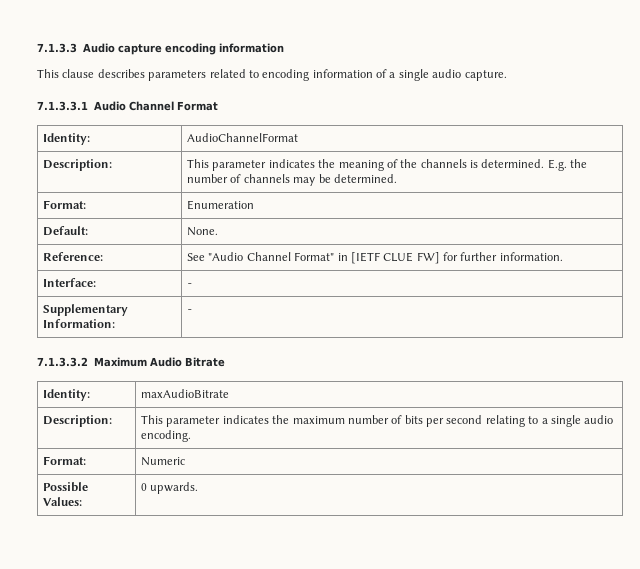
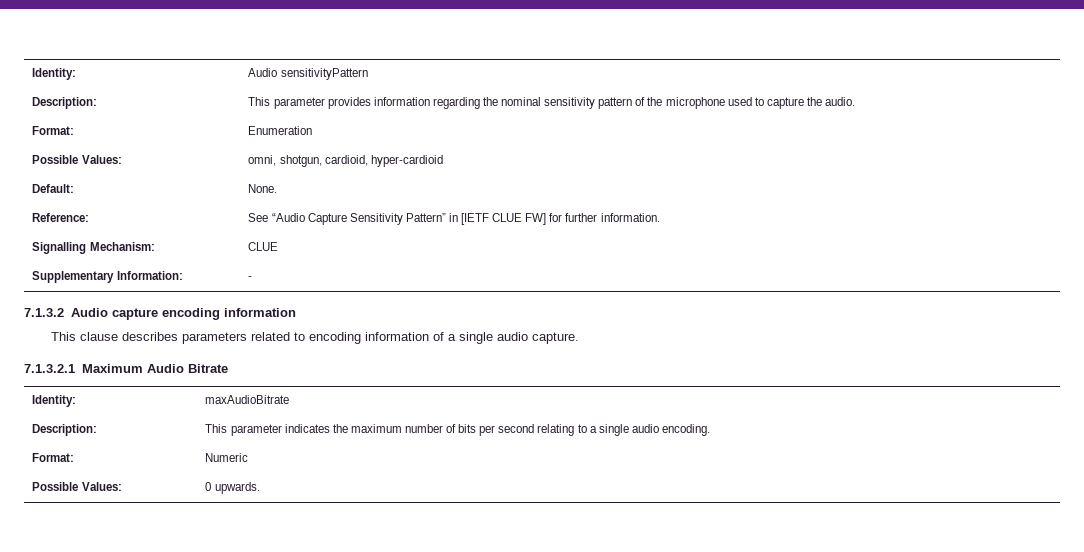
[37,43,77,53] 7.1.3.3 -> [32,68,77,80] [248,68,368,80] [32,97,98,109] [248,97,856,109] [32,126,75,135] [248,126,313,135] [32,155,122,164] [248,155,443,167] [32,184,75,193] [248,184,278,193] [32,213,90,222] [248,213,660,225] [32,242,155,254] [248,242,279,251] [32,271,183,283] [248,276,253,280] [24,308,64,317] Identity: | Audio sensitivityPattern // Description: | This parameter provides information regarding the nominal sensitivity pattern of the microphone used to capture the audio. // Format: | Enumeration // Possible Values: | omni, shotgun, cardioid, hyper-cardioid // Default: | None. // Reference: | See “Audio Capture Sensitivity Pattern” in [IETF CLUE FW] for further information. // Signalling Mechanism: | CLUE // Supplementary Information: | - // 7.1.3.2
[37,101,219,111] [43,133,91,145] [187,133,299,142] [43,159,113,171] [187,159,588,171] [187,174,397,186] [43,200,87,209] [187,200,255,210] [43,226,89,236] [187,227,219,236] [43,252,104,261] [187,252,563,264] [43,278,97,287] [187,283,193,287] [43,304,129,316] [43,319,116,328] [187,309,193,313] [37,357,88,367] 7.1.3.3.1 Audio Channel Format // Identity: | AudioChannelFormat // Description: | This parameter indicates the meaning of the channels is determined. E.g. the number of channels may be determined. // Format: | Enumeration // Default: | None. // Reference: | See "Audio Channel Format" in [IETF CLUE FW] for further information. // Interface: | - // Supplementary Information: | - // 7.1.3.3.2 -> [24,364,75,373] 7.1.3.2.1

